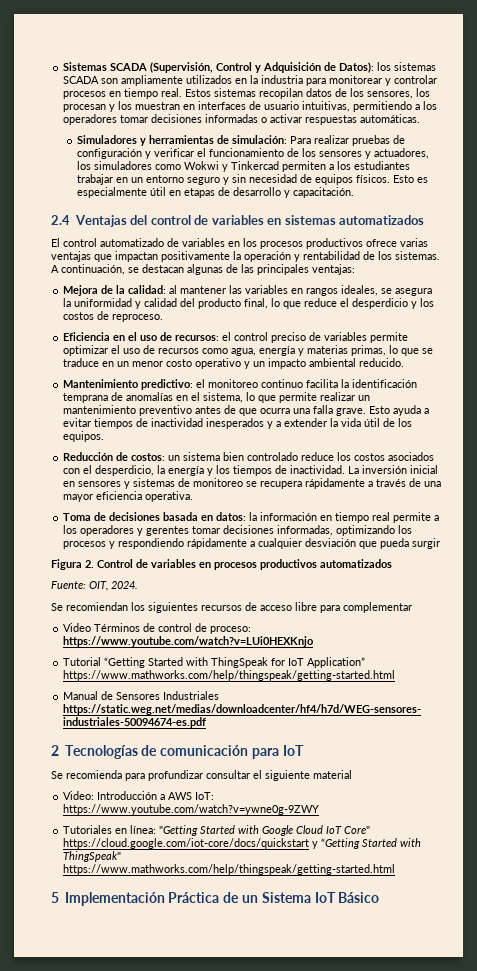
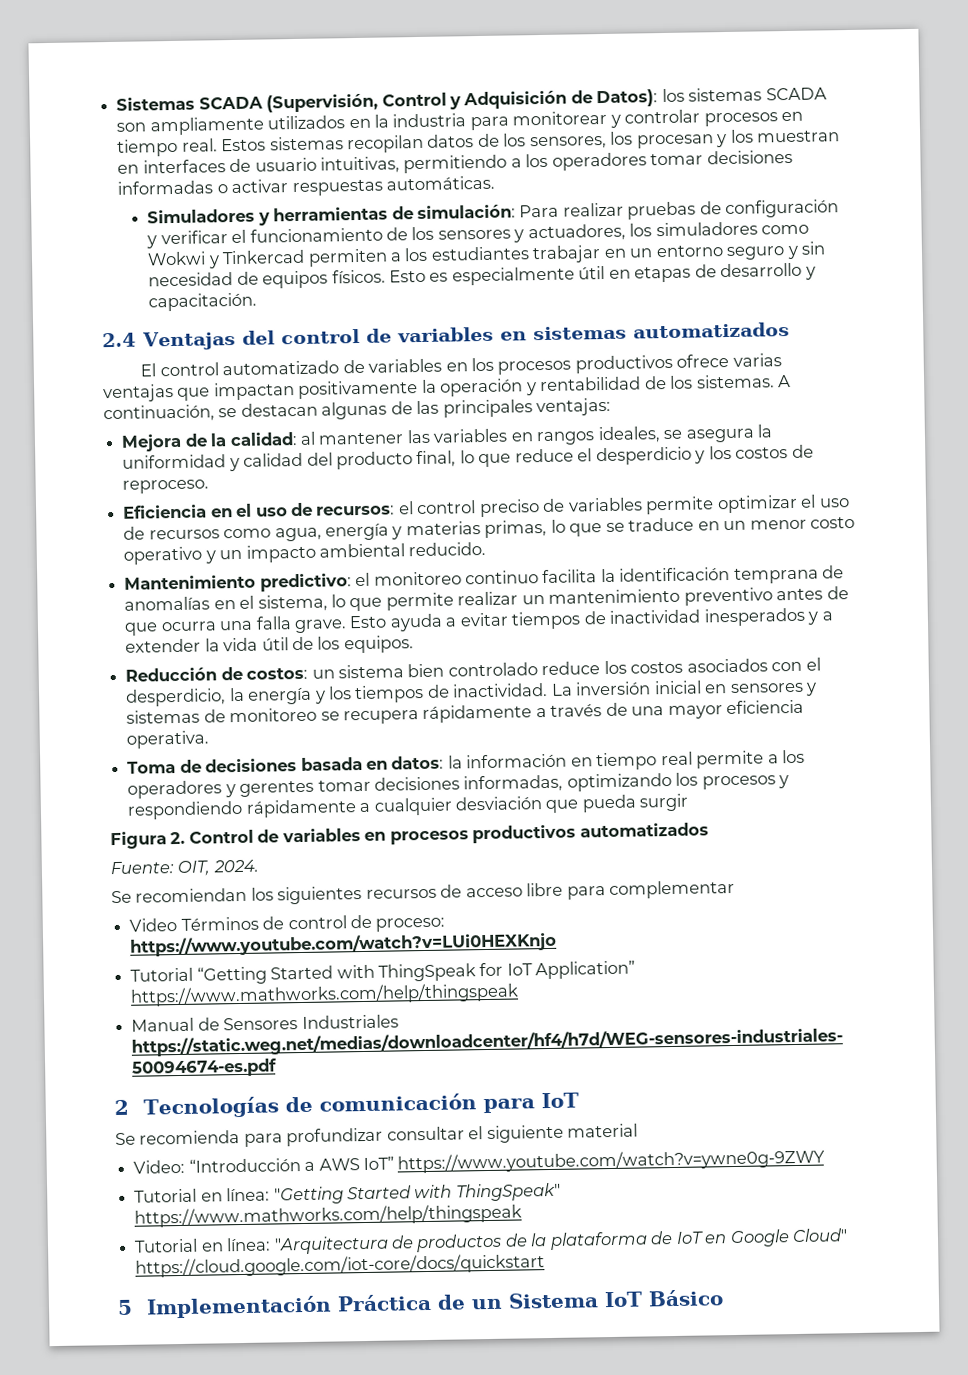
[63,670,396,681] https://www.mathworks.com/help/thingspeak/getting-started.html -> [130,982,520,1007] https://www.mathworks.com/help/thingspeak
[97,791,158,800] Introducción -> [188,1158,301,1173] “Introducción
[195,792,215,800] IoT: -> [362,1156,394,1171] IoT”
[63,825,113,834] Tutoriales -> [134,1188,198,1203] Tutorial
[262,825,371,836] [63,838,422,849] [63,851,122,862] [63,864,396,875] Google Cloud IoT Core" https://cloud.google.com/iot-core/docs/quickstart y “Getting Started with ThingSpeak" https://www.mathworks.com/help/thingspeak/getting-started.html -> [455,1182,561,1202] [134,1203,523,1228] [134,1228,849,1255] [135,1253,546,1278] ThingSpeak" https://www.mathworks.com/help/thingspeak // Tutorial en línea: "Arquitectura de productos de la plataforma de IoT en Google Cloud" https://cloud.google.com/iot-core/docs/quickstart

